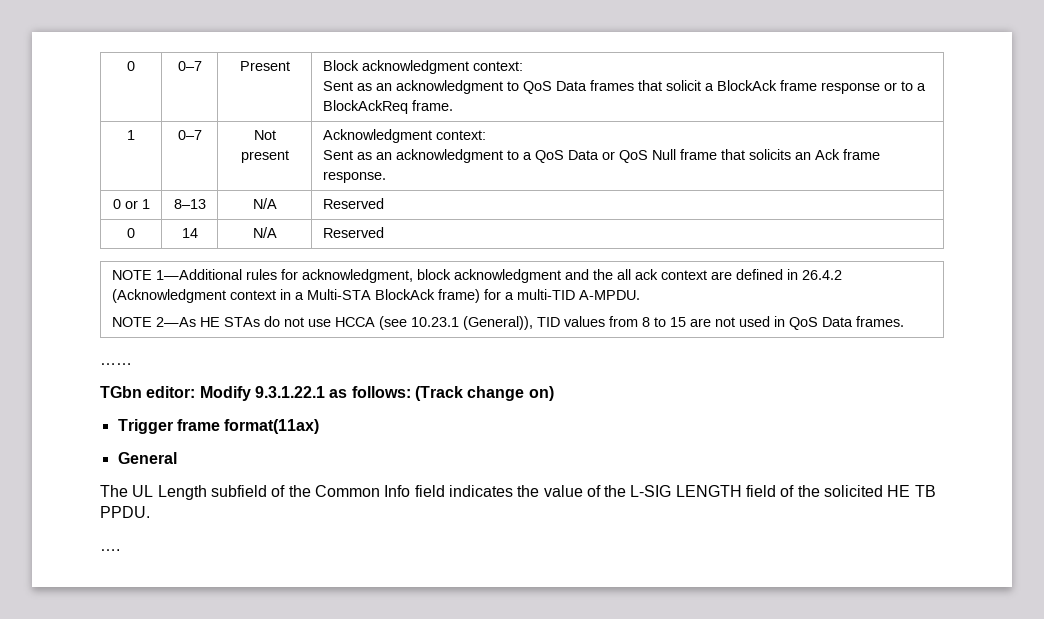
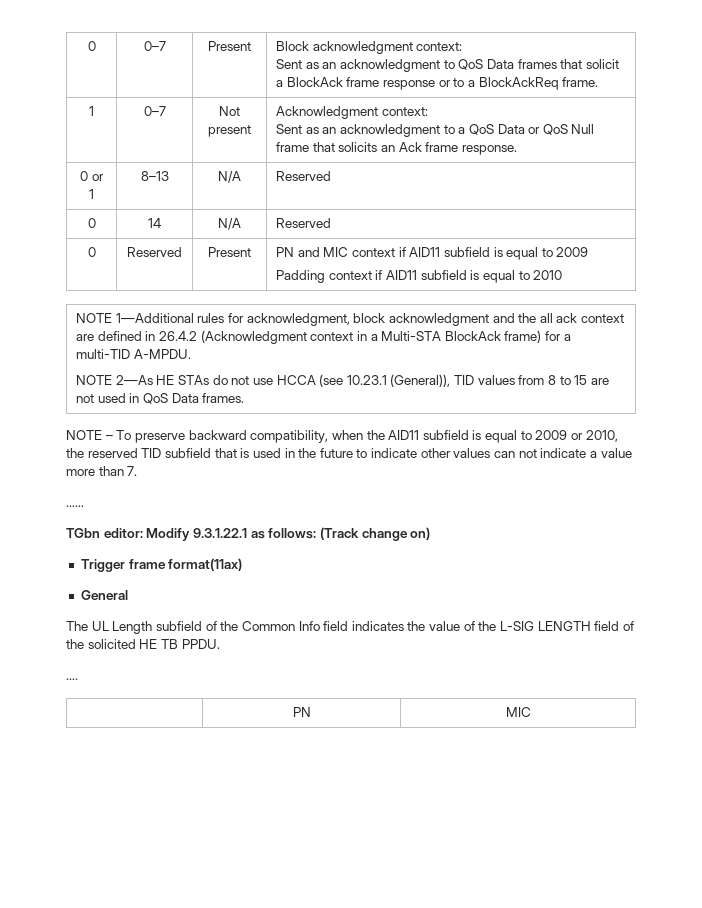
(384, 232) none -> [87,247,96,257] [127,247,182,257] [208,247,251,257] [276,247,589,260] [276,270,563,283] // 0 | Reserved | Present | PN and MIC context if AID11 subfield is equal to 2009 // Padding context if AID11 subfield is equal to 2010
(904, 321) none -> [66,430,618,443] [66,448,632,458] [66,466,138,476] // NOTE – To preserve backward compatibility, when the AID11 subfield is equal to 2009 or 2010, the reserved TID subfield that is used in the future to indicate other values can not indicate a value more than 7.
(120, 550) none -> [292,707,311,717] [505,707,531,717] // | PN | MIC

